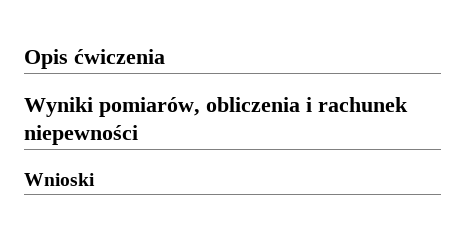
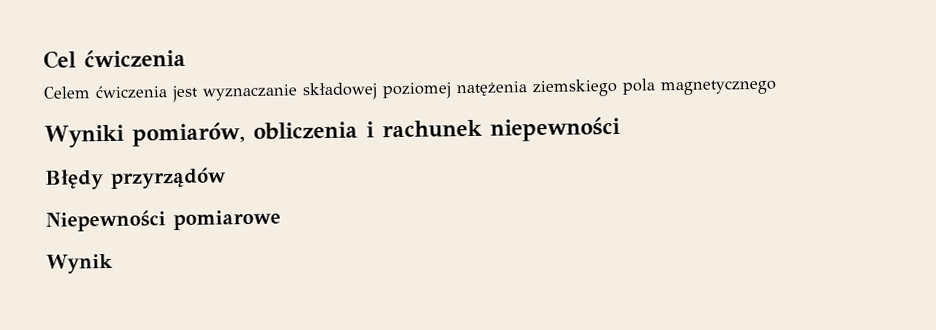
[24,49,165,69] Opis ćwiczenia -> [43,48,186,69] [43,78,777,103] Cel ćwiczenia // Celem ćwiczenia jest wyznaczanie składowej poziomej natężenia ziemskiego pola magnetycznego
[24,173,95,186] Wnioski -> [45,167,226,190] [45,209,281,232] [46,253,113,274] Błędy przyrządów // Niepewności pomiarowe // Wynik

